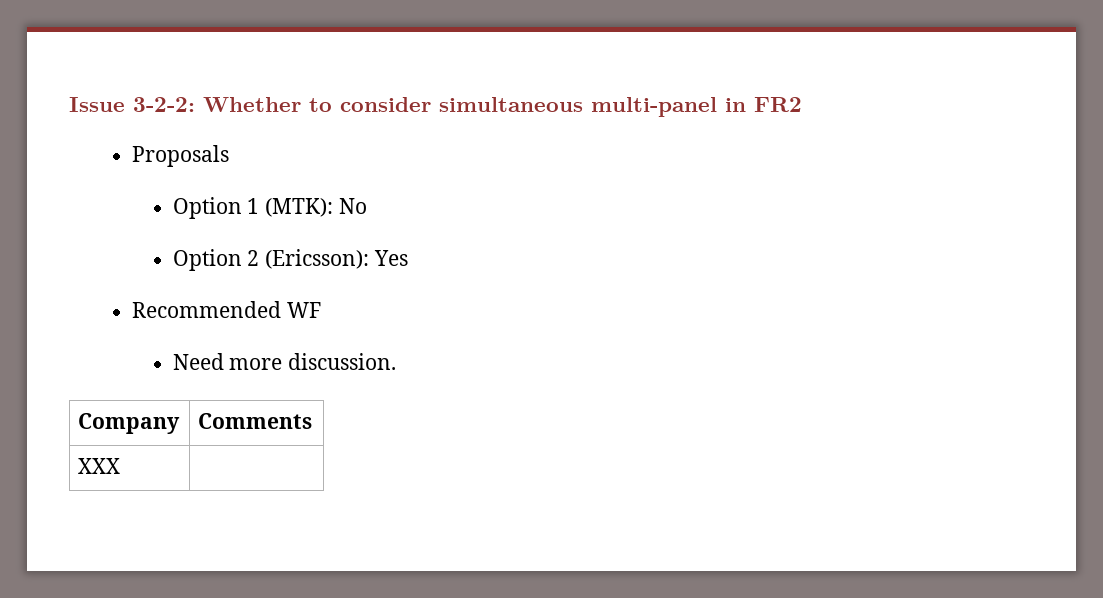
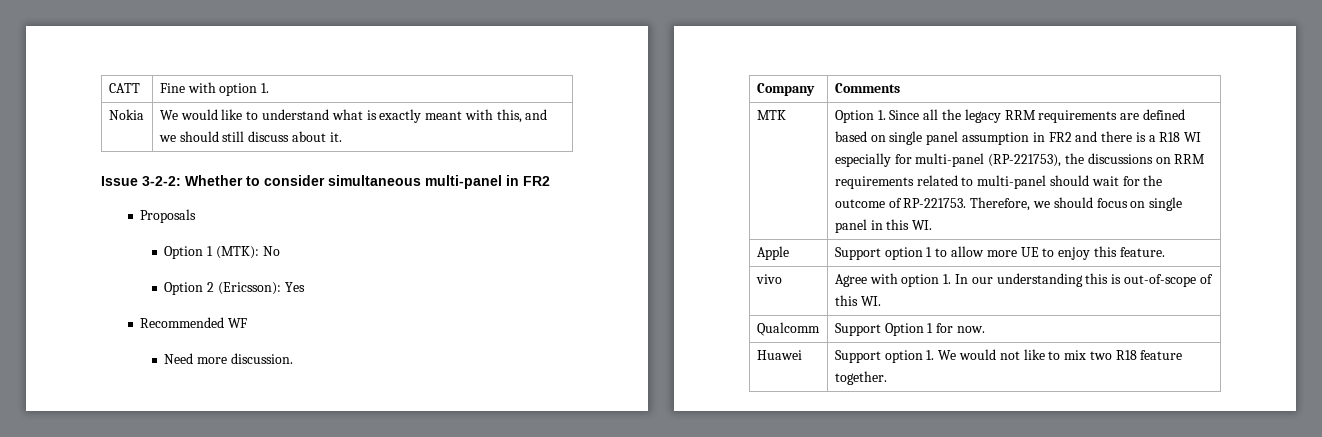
(69, 104) none -> [108,83,140,93] [159,82,270,96] [108,109,144,120] [159,109,548,123] [158,131,342,142] CATT | Fine with option 1. // Nokia | We would like to understand what is exactly meant with this, and we should still discuss about it. //
[78,458,121,474] XXX | -> [756,110,786,120] [834,109,1185,123] [834,131,1202,145] [834,153,1206,167] [834,175,1163,189] [834,197,1183,211] [834,219,933,233] [756,246,789,260] [834,246,1165,260] [755,274,782,284] [834,273,1213,287] [834,295,881,306] [756,322,820,336] [834,323,985,336] [756,350,802,360] [834,349,1183,363] [834,371,887,385] MTK | Option 1. Since all the legacy RRM requirements are defined based on single panel assumption in FR2 and there is a R18 WI especially for multi-panel (RP-221753), the discussions on RRM requirements related to multi-panel should wait for the outcome of RP-221753. Therefore, we should focus on single panel in this WI. // Apple | Support option 1 to allow more UE to enjoy this feature. // vivo | Agree with option 1. In our understanding this is out-of-scope of this WI. // Qualcomm | Support Option 1 for now. // Huawei | Support option 1. We would not like to mix two R18 feature together.

